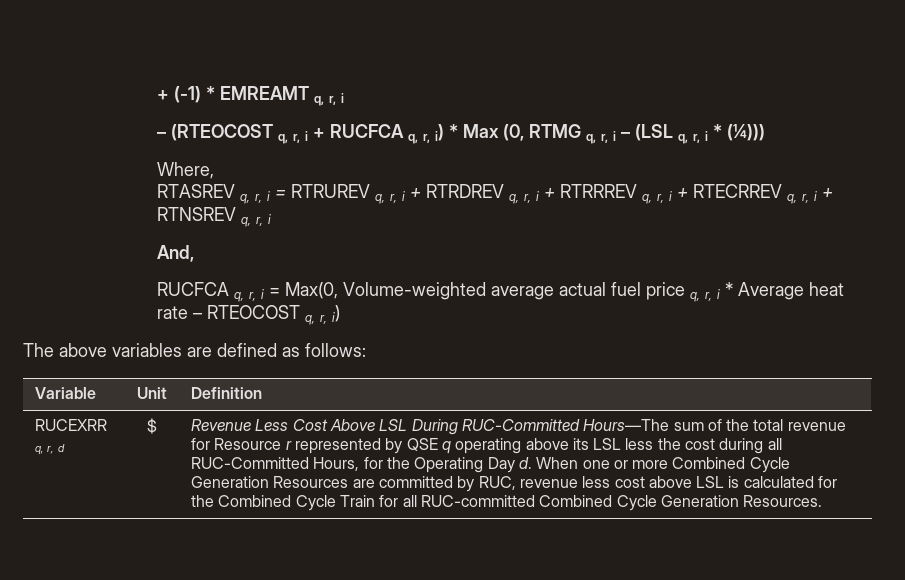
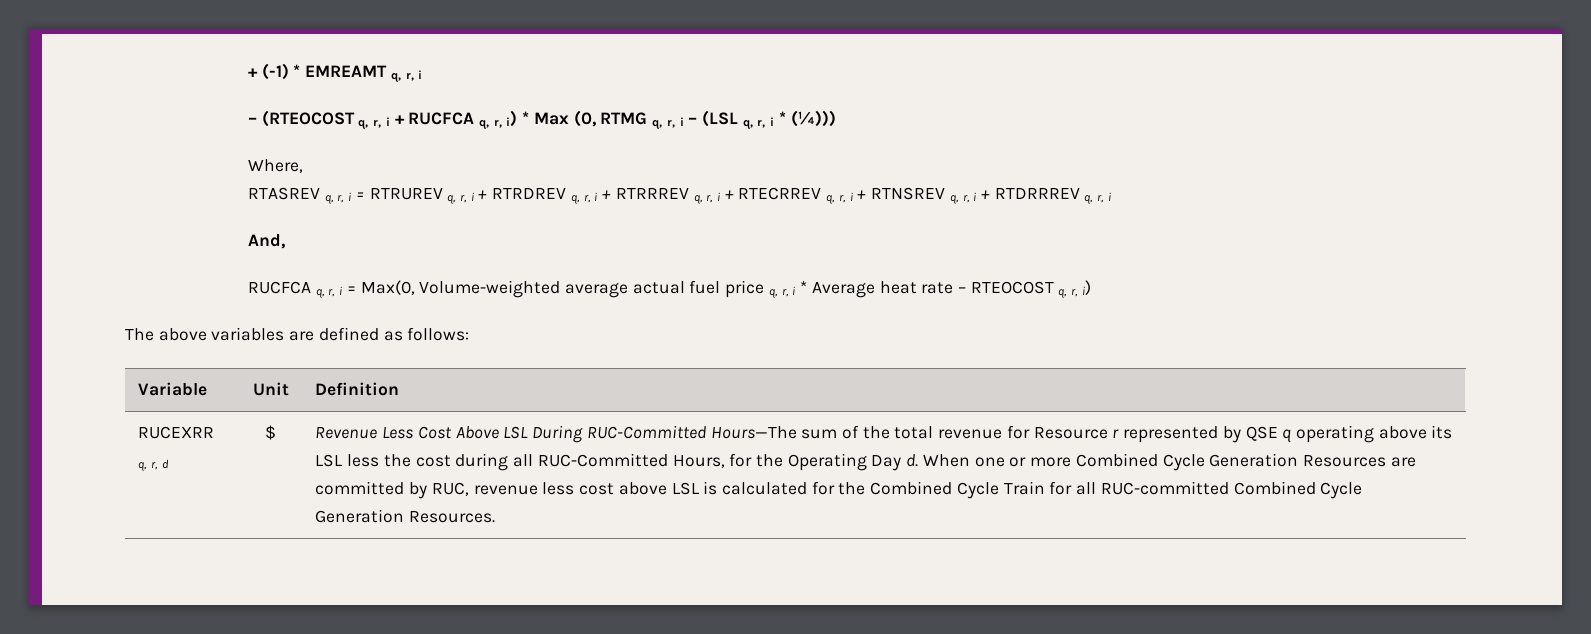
(271, 219) none -> [980,188,1111,204] + RTDRRREV q, r, i

